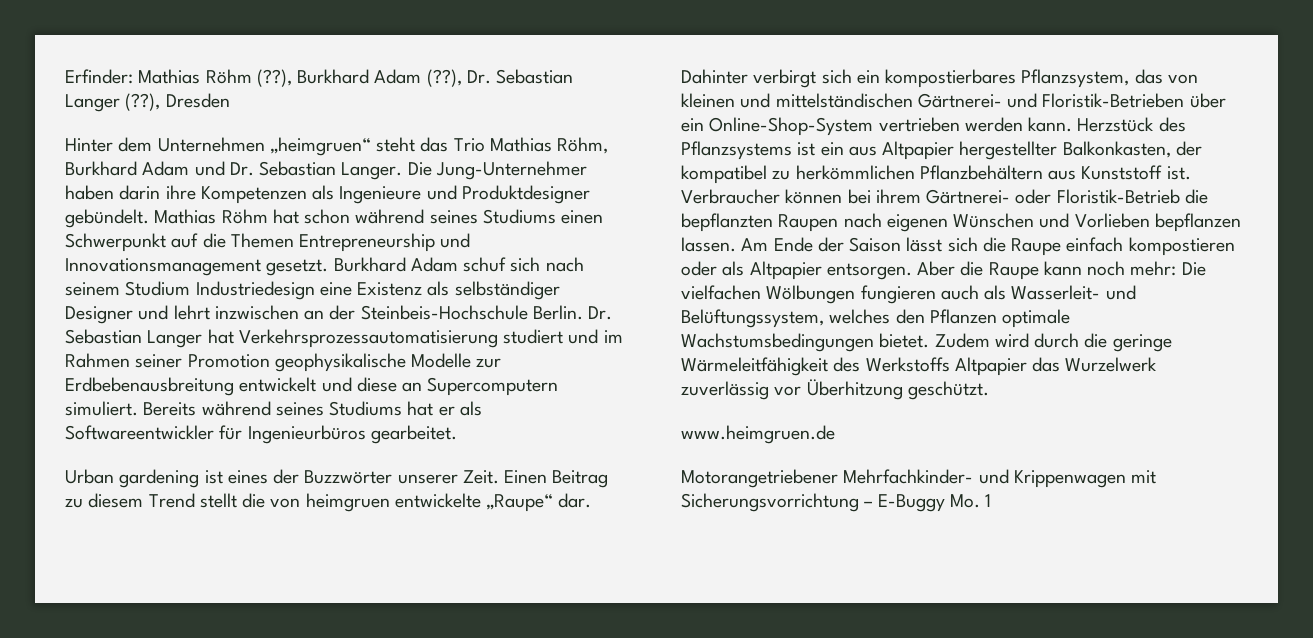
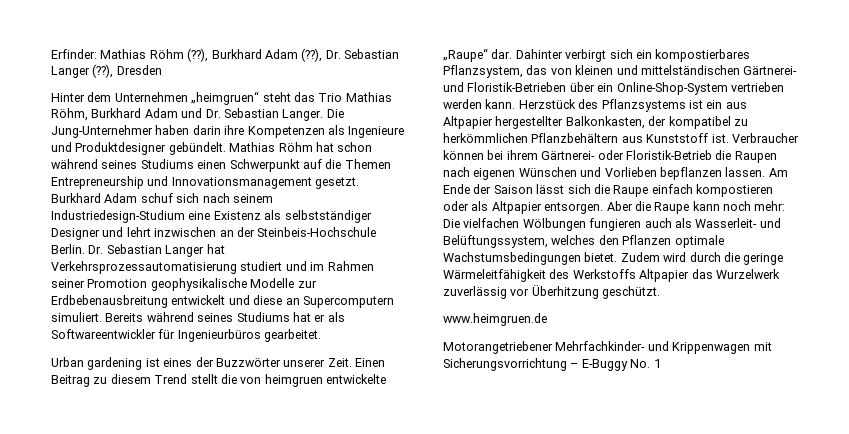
[125,281,315,300] Studium Industriedesign -> [51,210,185,223] Industriedesign-Studium
[454,281,560,300] selbständiger -> [284,210,372,223] selbstständiger
[681,213,773,232] bepflanzten -> (732, 155) none
[949,494,980,508] Mo. -> [630,359,651,368] No.

